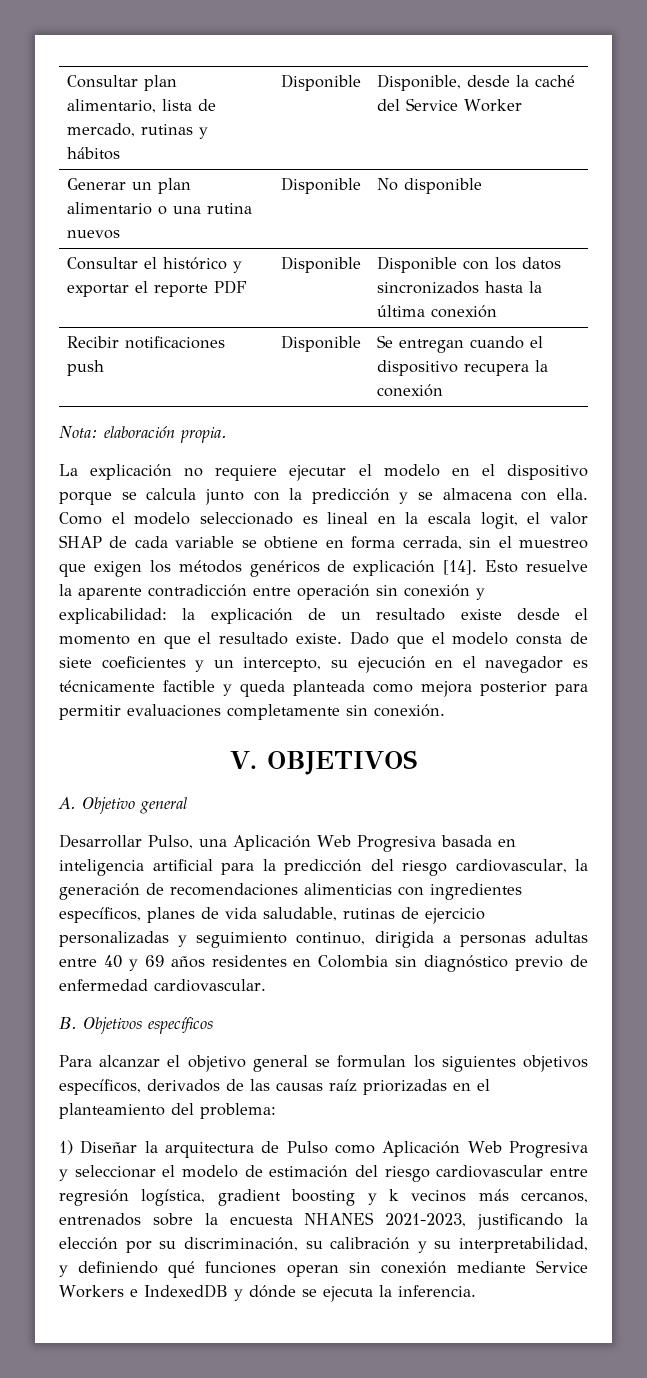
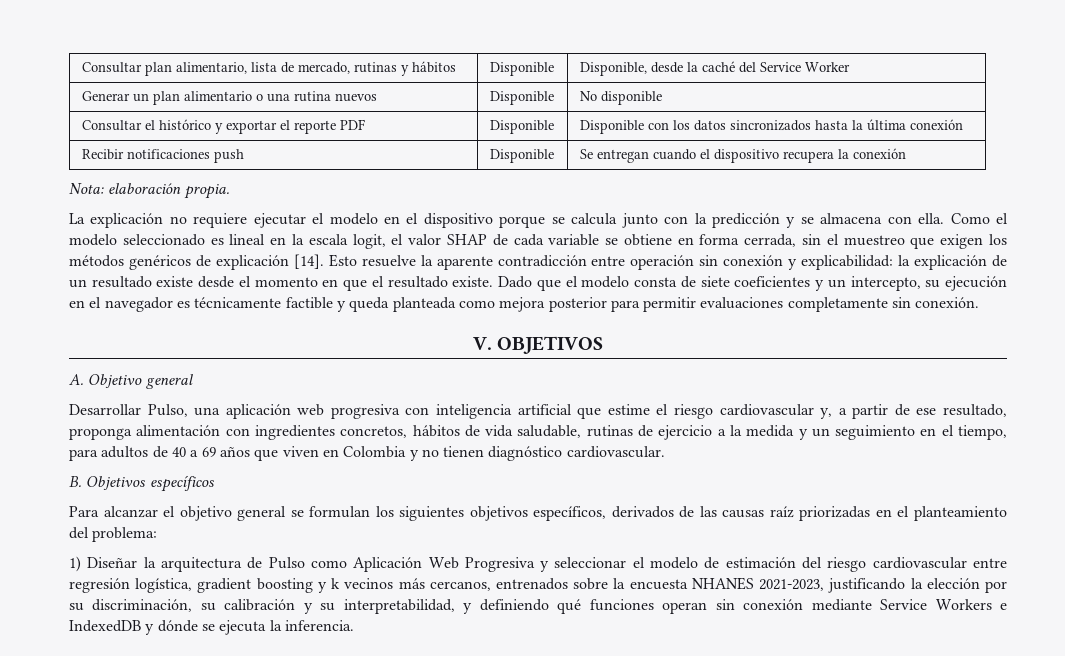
[233,835,516,852] [59,859,588,876] [59,883,522,900] [59,907,195,923] Aplicación Web Progresiva basada en inteligencia artificial para la predicción del riesgo cardiovascular, la generación de recomendaciones alimenticias con ingredientes específicos, planes -> [225,404,1007,419] [69,425,460,440] aplicación web progresiva con inteligencia artificial que estime el riesgo cardiovascular y, a partir de ese resultado, proponga alimentación con ingredientes concretos, hábitos
[59,931,589,948] [59,955,589,972] [59,979,148,991] personalizadas y seguimiento continuo, dirigida a personas adultas entre 40 y 69 años residentes en Colombia sin diagnóstico previo de enfermedad -> [717,425,1007,440] [69,446,563,461] a la medida y un seguimiento en el tiempo, para adultos de 40 a 69 años que viven en Colombia y no tienen diagnóstico

